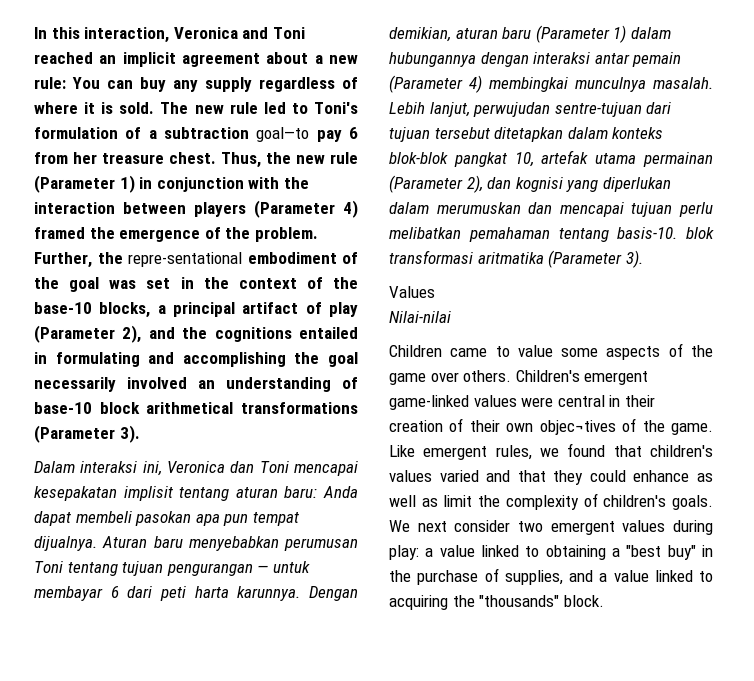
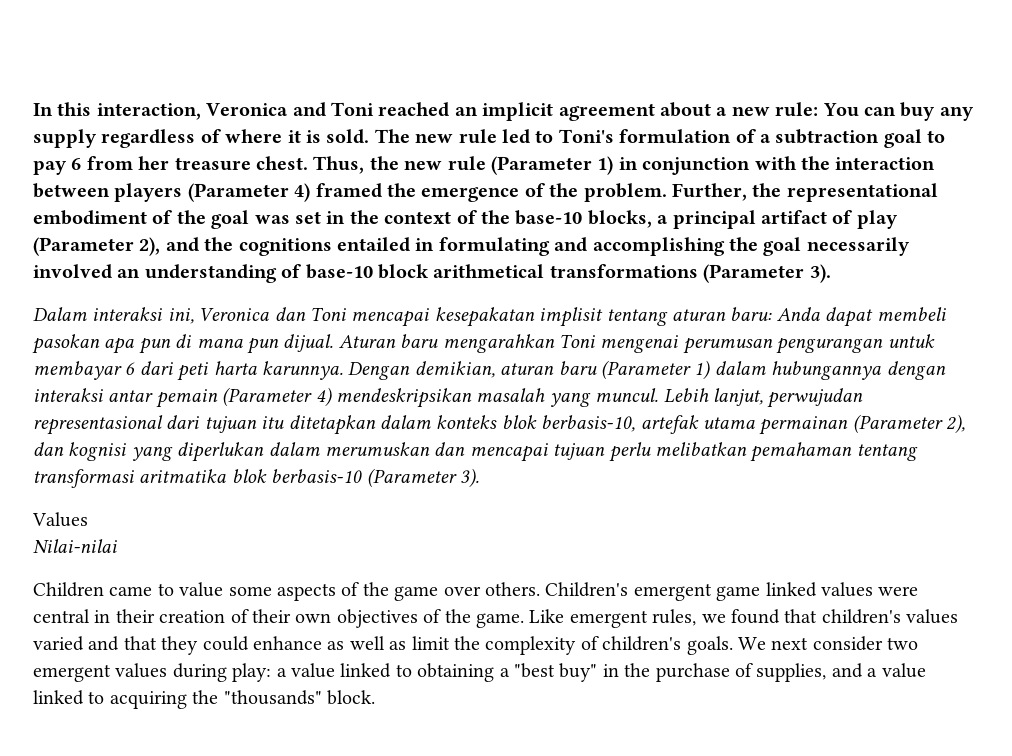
[256,127,310,142] goal—to -> [883,129,946,148] goal to
[128,252,242,267] repre-sentational -> [786,183,938,202] representational
[252,512,299,526] [34,536,358,551] [34,561,269,576] tempat dijualnya. Aturan baru menyebabkan perumusan Toni tentang tujuan pengurangan — -> [175,334,884,354] di mana pun dijual. Aturan baru mengarahkan Toni mengenai perumusan pengurangan
[489,77,713,92] membingkai munculnya masalah. -> [336,388,659,408] mendeskripsikan masalah yang muncul.
[554,102,642,117] sentre-tujuan -> [33,415,163,435] representasional
[434,127,490,139] tersebut -> [261,416,285,429] itu
[389,152,534,167] blok-blok pangkat 10, -> [501,415,636,432] blok berbasis-10,
[617,227,714,239] [389,250,544,264] basis-10. blok transformasi aritmatika -> [33,469,363,488] transformasi aritmatika blok berbasis-10
[389,395,469,410] game-linked -> [716,582,817,601] game linked
[539,420,616,435] objec¬tives -> [336,609,418,628] objectives

